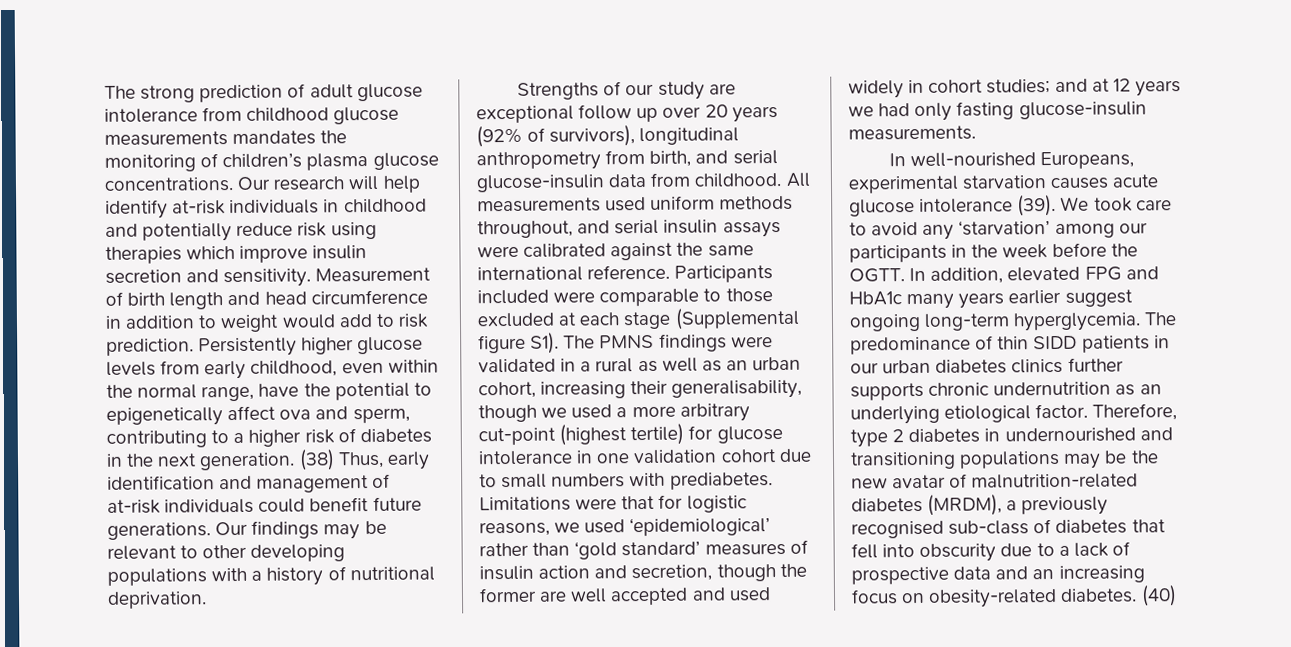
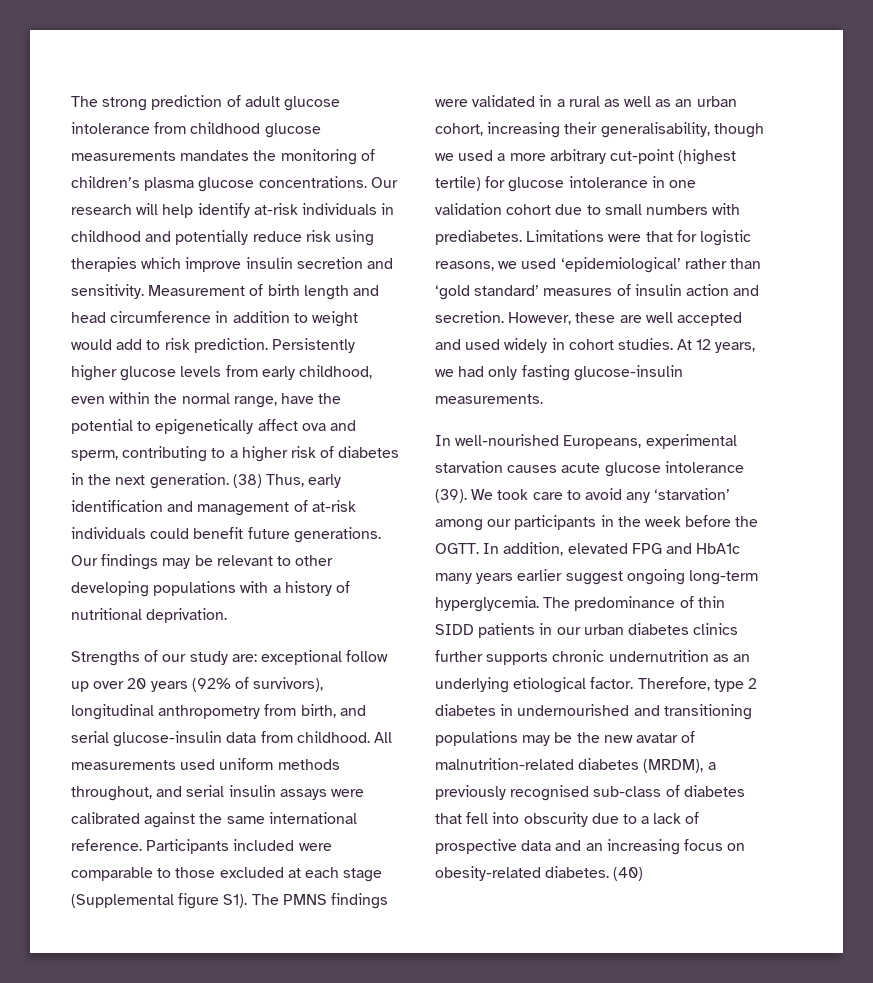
[708,83,736,95] are -> [231,654,257,662] are:
[631,563,807,582] [479,587,537,603] secretion, though the former -> [435,311,616,325] secretion. However, these
[986,78,1181,97] studies; and at 12 years -> [617,338,756,353] studies. At 12 years,

